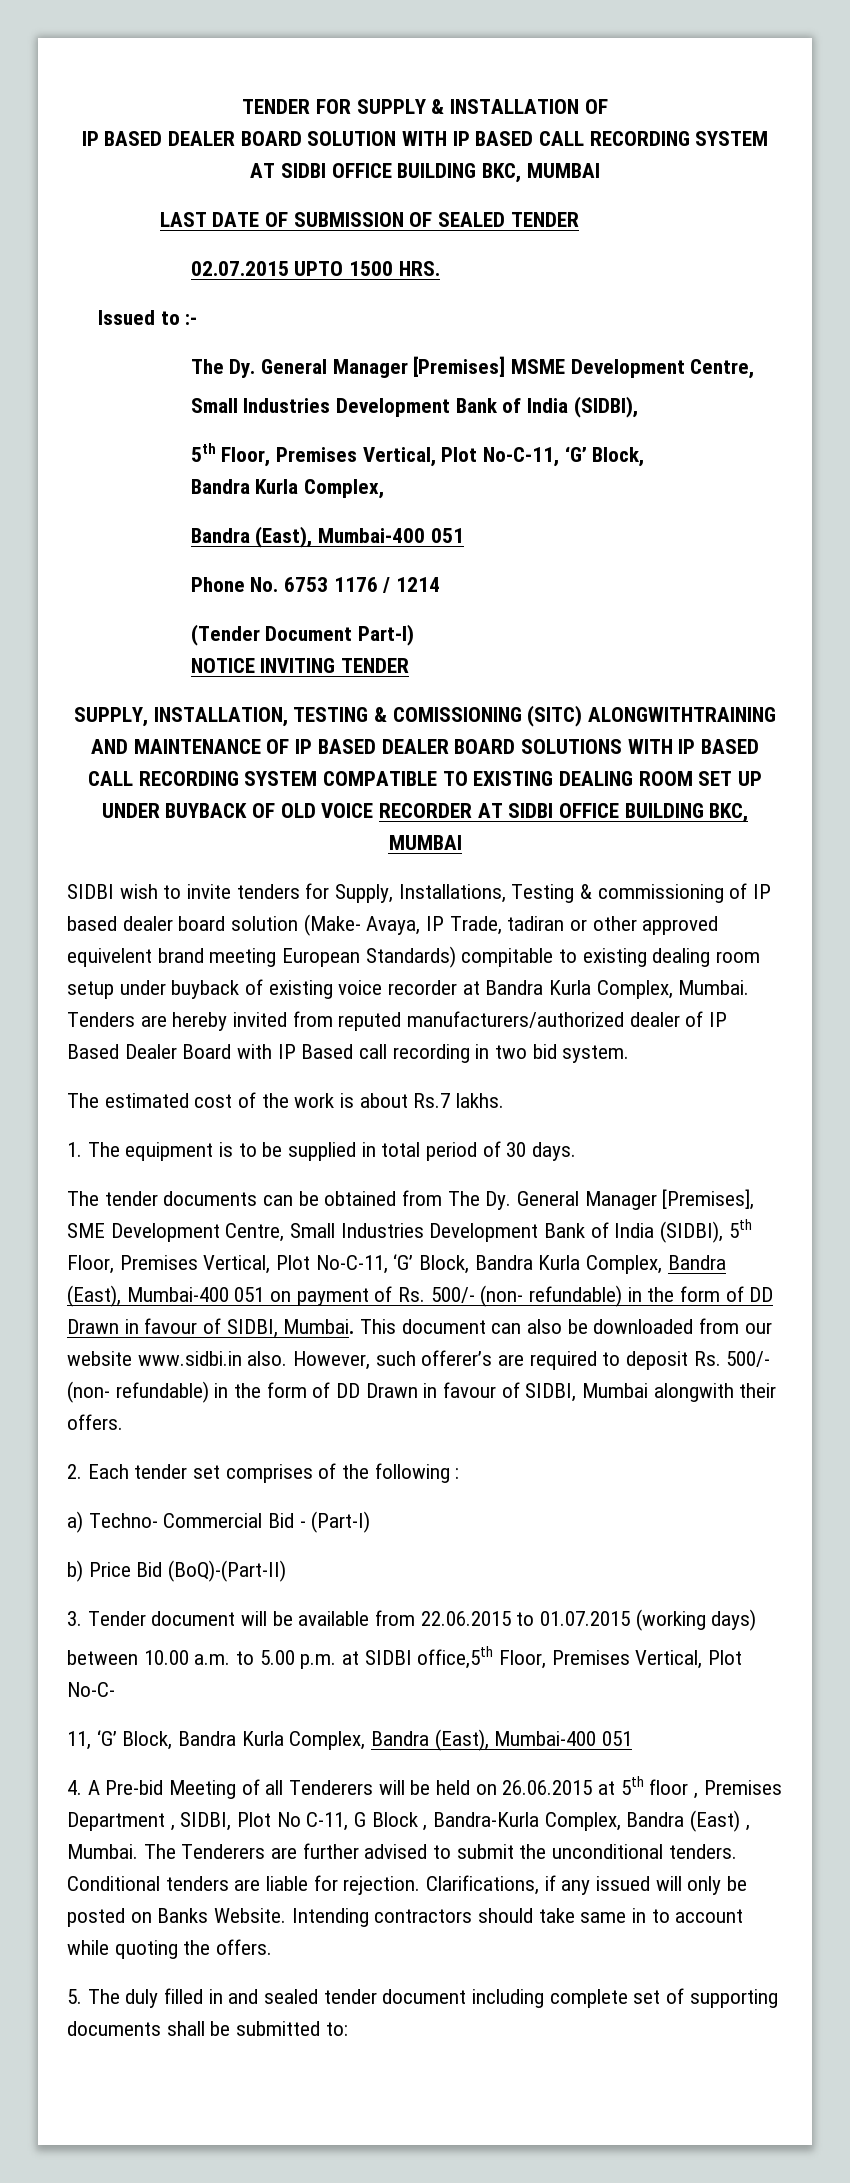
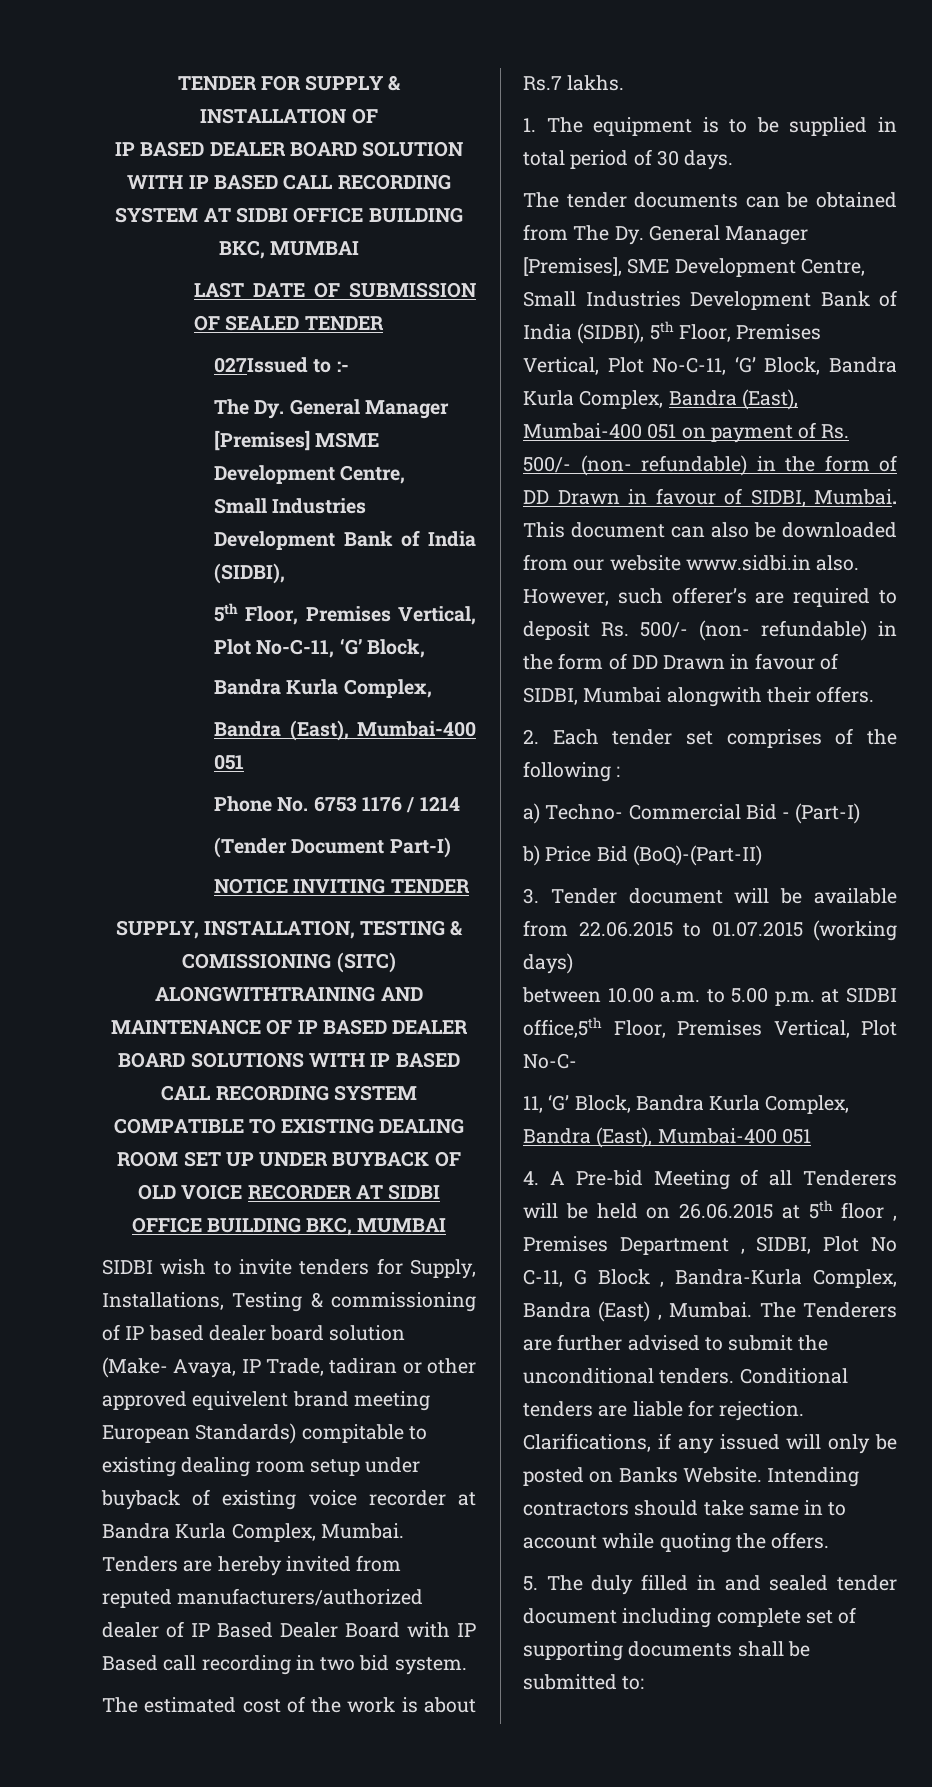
[190,261,440,276] [97,310,155,325] 02.07.2015 UPTO 1500 HRS. // Issued -> [214,357,309,373] 027Issued

